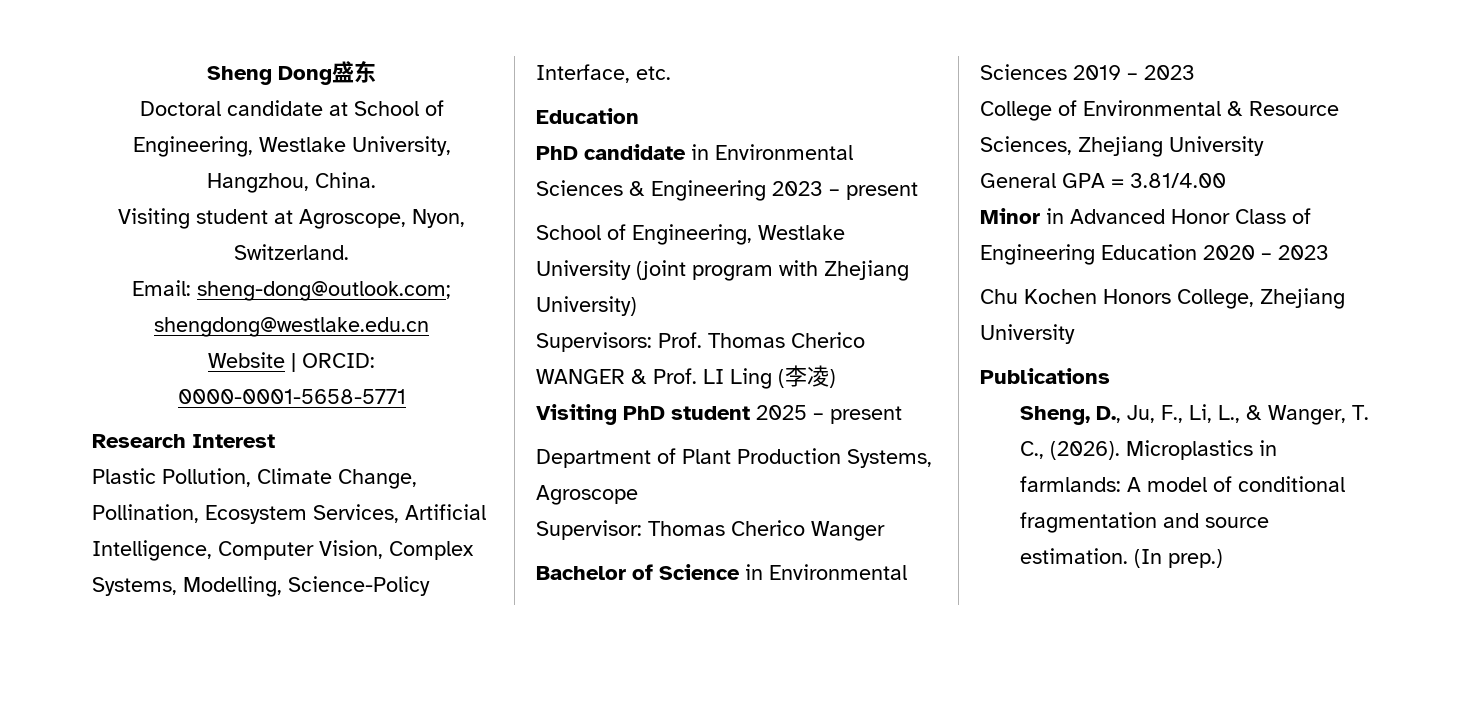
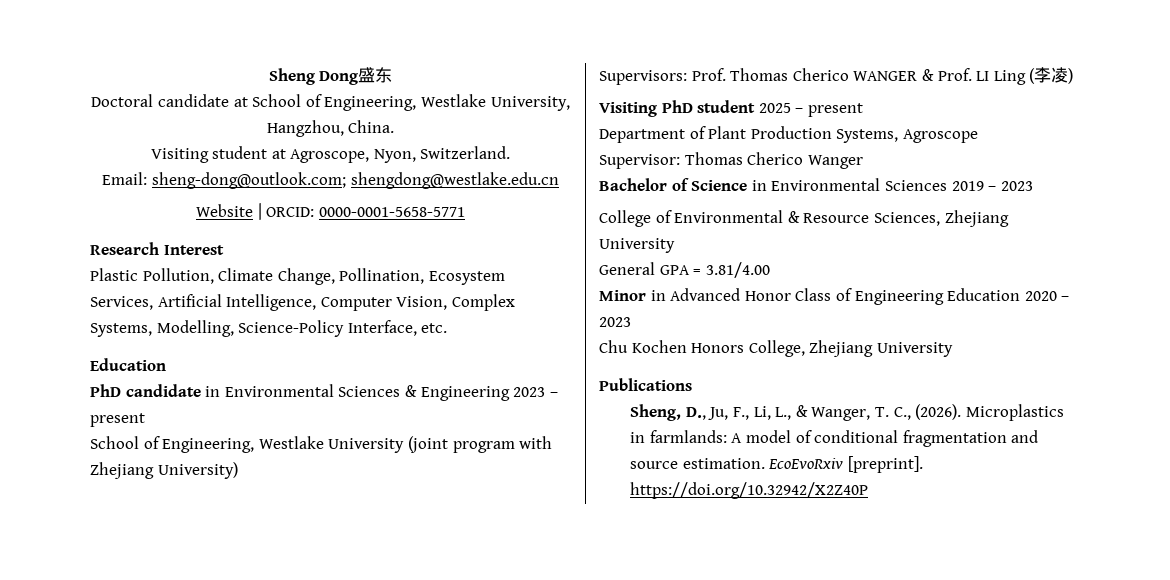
[1133,549,1223,568] (In prep.) -> [768,456,923,473] [630,482,869,499] EcoEvoRxiv [preprint]. https://doi.org/10.32942/X2Z40P

